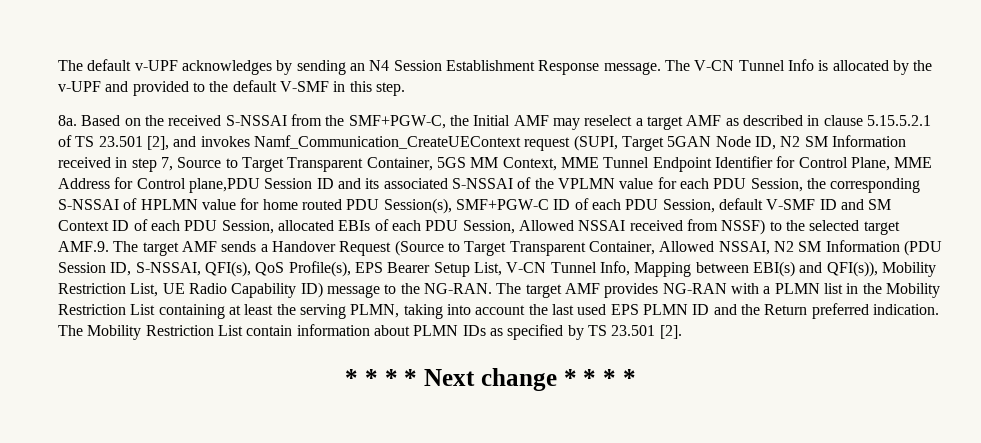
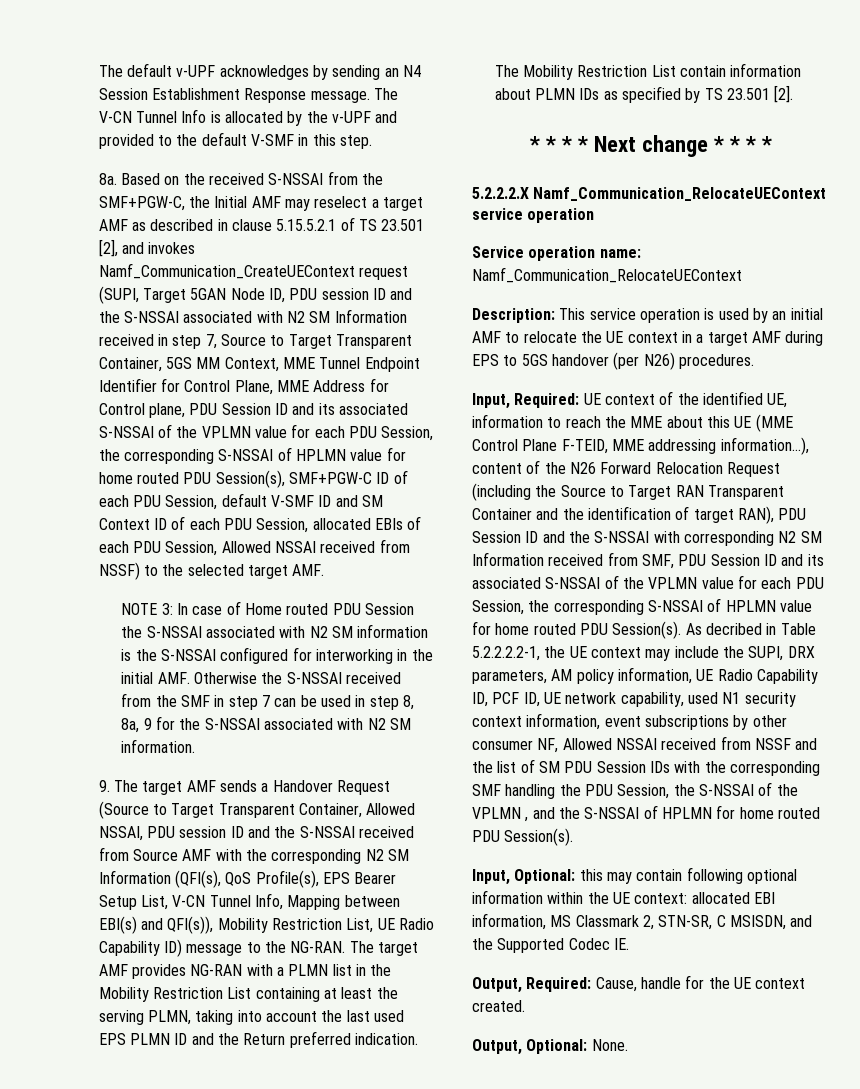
(776, 143) none -> [289,288,413,300] [98,311,283,323] PDU session ID and the S-NSSAI associated with
[189,178,261,193] plane,PDU -> [148,403,218,418] plane, PDU
[58,241,110,252] AMF.9. -> [292,564,325,576] [121,601,414,615] [121,624,429,638] [121,647,433,664] [121,672,401,684] [121,693,414,710] [121,716,411,733] [121,739,196,753] [98,780,110,792] AMF. // NOTE 3: In case of Home routed PDU Session the S-NSSAI associated with N2 SM information is the S-NSSAI configured for interworking in the initial AMF. Otherwise the S-NSSAI received from the SMF in step 7 can be used in step 8, 8a, 9 for the S-NSSAI associated with N2 SM information. // 9.
[773,240,942,256] [58,261,252,277] N2 SM Information (PDU Session ID, S-NSSAI, QFI(s), -> [146,826,414,838] [98,847,409,864] [98,870,221,888] PDU session ID and the S-NSSAI received from Source AMF with the corresponding N2 SM Information (QFI(s),
(636, 377) none -> [472,187,827,201] [472,208,595,223] [472,246,641,261] [472,267,742,283] [472,308,823,323] [472,331,824,346] [472,352,754,370] [472,391,788,409] [472,414,793,432] [472,437,809,455] [472,460,780,477] [472,483,784,501] [472,506,807,524] [472,531,822,546] [472,552,824,569] [472,575,824,589] [472,598,812,615] [472,621,816,639] [472,646,815,661] [472,667,818,684] [472,692,796,707] [472,713,787,730] [472,736,818,753] [472,759,820,776] [472,782,798,799] [472,805,820,822] [472,828,574,846] [472,867,797,885] [472,890,775,904] [472,913,813,930] [472,938,629,953] [472,975,806,993] [472,1000,525,1012] [472,1039,628,1055] // 5.2.2.2.X Namf_Communication_RelocateUEContext service operation // Service operation name: Namf_Communication_RelocateUEContext // Description: This service operation is used by an initial AMF to relocate the UE context in a target AMF during EPS to 5GS handover (per N26) procedures. // Input, Required: UE context of the identified UE, information to reach the MME about this UE (MME Control Plane F-TEID, MME addressing information…), content of the N26 Forward Relocation Request (including the Source to Target RAN Transparent Container and the identification of target RAN), PDU Session ID and the S-NSSAI with corresponding N2 SM Information received from SMF, PDU Session ID and its associated S-NSSAI of the VPLMN value for each PDU Session, the corresponding S-NSSAI of HPLMN value for home routed PDU Session(s). As decribed in Table 5.2.2.2.2-1, the UE context may include the SUPI, DRX parameters, AM policy information, UE Radio Capability ID, PCF ID, UE network capability, used N1 security context information, event subscriptions by other consumer NF, Allowed NSSAI received from NSSF and the list of SM PDU Session IDs with the corresponding SMF handling the PDU Session, the S-NSSAI of the VPLMN , and the S-NSSAI of HPLMN for home routed PDU Session(s). // Input, Optional: this may contain following optional information within the UE context: allocated EBI information, MS Classmark 2, STN-SR, C MSISDN, and the Supported Codec IE. // Output, Required: Cause, handle for the UE context created. // Output, Optional: None.

